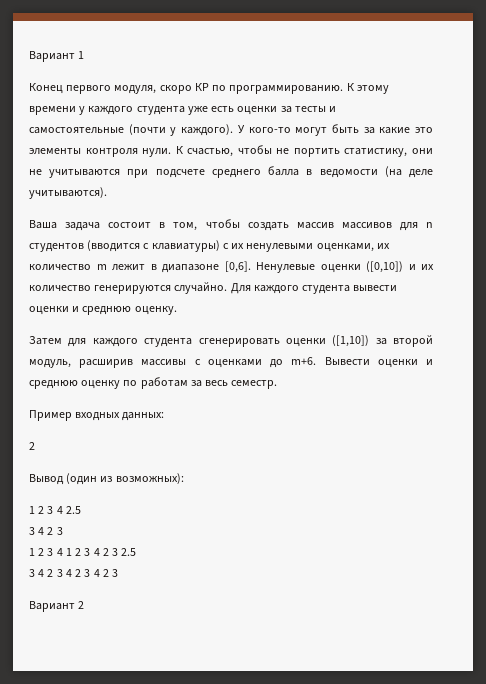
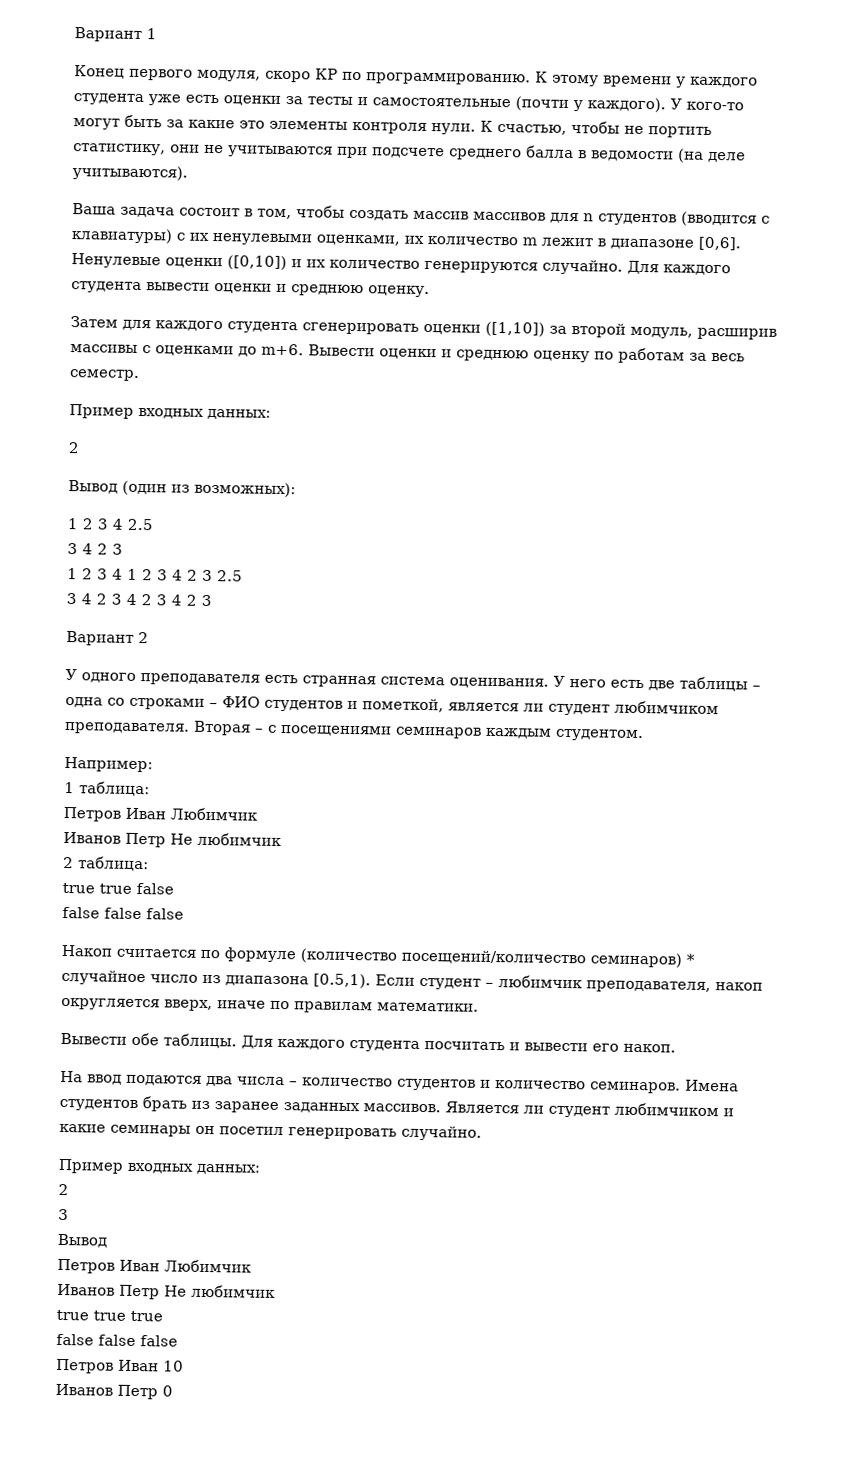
(85, 605) none -> [65,668,761,692] [65,696,719,716] [64,720,644,742] [64,756,153,773] [64,781,150,797] [63,806,258,822] [63,831,282,848] [63,856,149,872] [62,882,174,895] [62,906,184,920] [61,944,695,968] [61,969,763,994] [61,997,479,1014] [60,1032,676,1053] [60,1070,739,1094] [59,1096,734,1118] [59,1123,482,1141] [58,1158,260,1175] [58,1183,69,1196] [58,1208,69,1221] [57,1233,107,1248] [57,1258,252,1274] [57,1283,276,1300] [56,1309,163,1322] [56,1333,178,1347] [56,1358,184,1374] [55,1383,173,1400] // У одного преподавателя есть странная система оценивания. У него есть две таблицы – одна со строками – ФИО студентов и пометкой, является ли студент любимчиком преподавателя. Вторая – с посещениями семинаров каждым студентом. // Например: // 1 таблица: // Петров Иван Любимчик // Иванов Петр Не любимчик // 2 таблица: // true true false // false false false // Накоп считается по формуле (количество посещений/количество семинаров) * случайное число из диапазона [0.5,1). Если студент – любимчик преподавателя, накоп округляется вверх, иначе по правилам математики. // Вывести обе таблицы. Для каждого студента посчитать и вывести его накоп. // На ввод подаются два числа – количество студентов и количество семинаров. Имена студентов брать из заранее заданных массивов. Является ли студент любимчиком и какие семинары он посетил генерировать случайно. // Пример входных данных: // 2 // 3 // Вывод // Петров Иван Любимчик // Иванов Петр Не любимчик // true true true // false false false // Петров Иван 10 // Иванов Петр 0

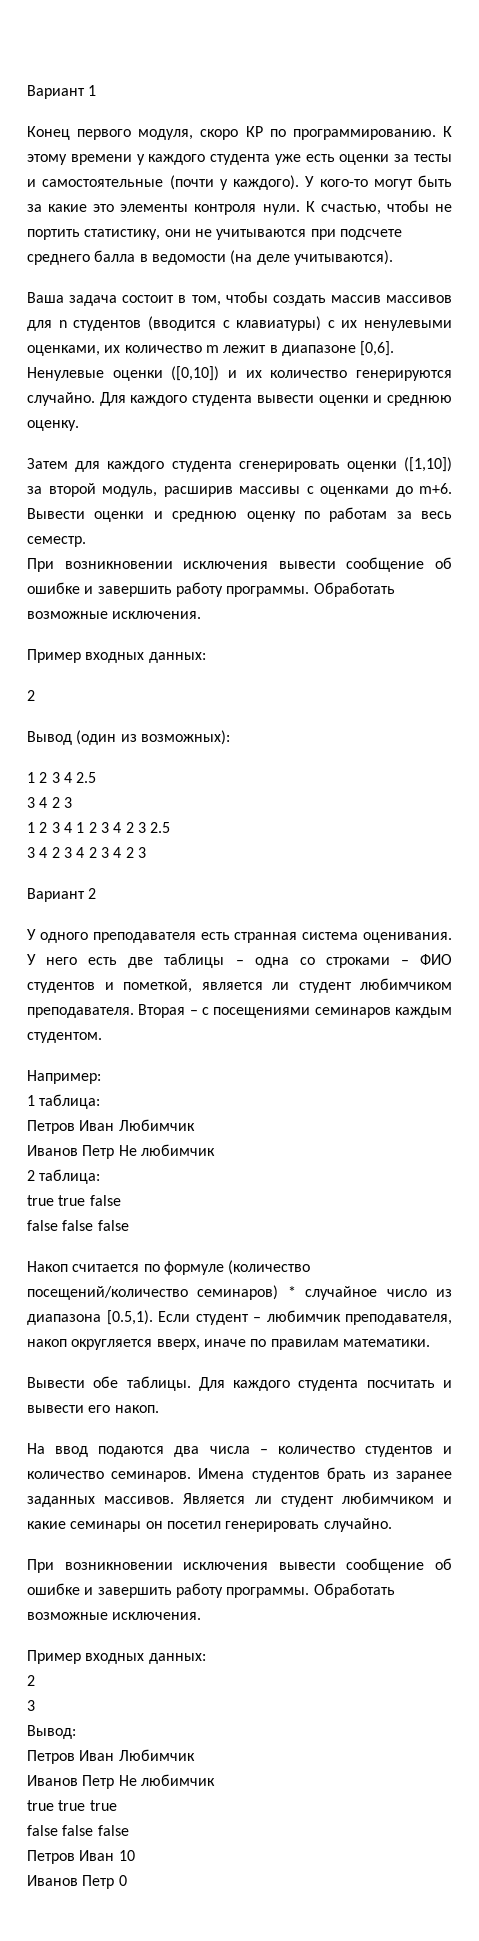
(140, 375) none -> [27,557,453,572] [27,582,395,597] [27,611,202,619] // При возникновении исключения вывести сообщение об ошибке и завершить работу программы. Обработать возможные исключения.
(482, 1133) none -> [27,1558,453,1573] [27,1583,395,1598] [27,1612,202,1620] // При возникновении исключения вывести сообщение об ошибке и завершить работу программы. Обработать возможные исключения.
[57,1233,107,1248] Вывод -> [27,1725,76,1739] Вывод:

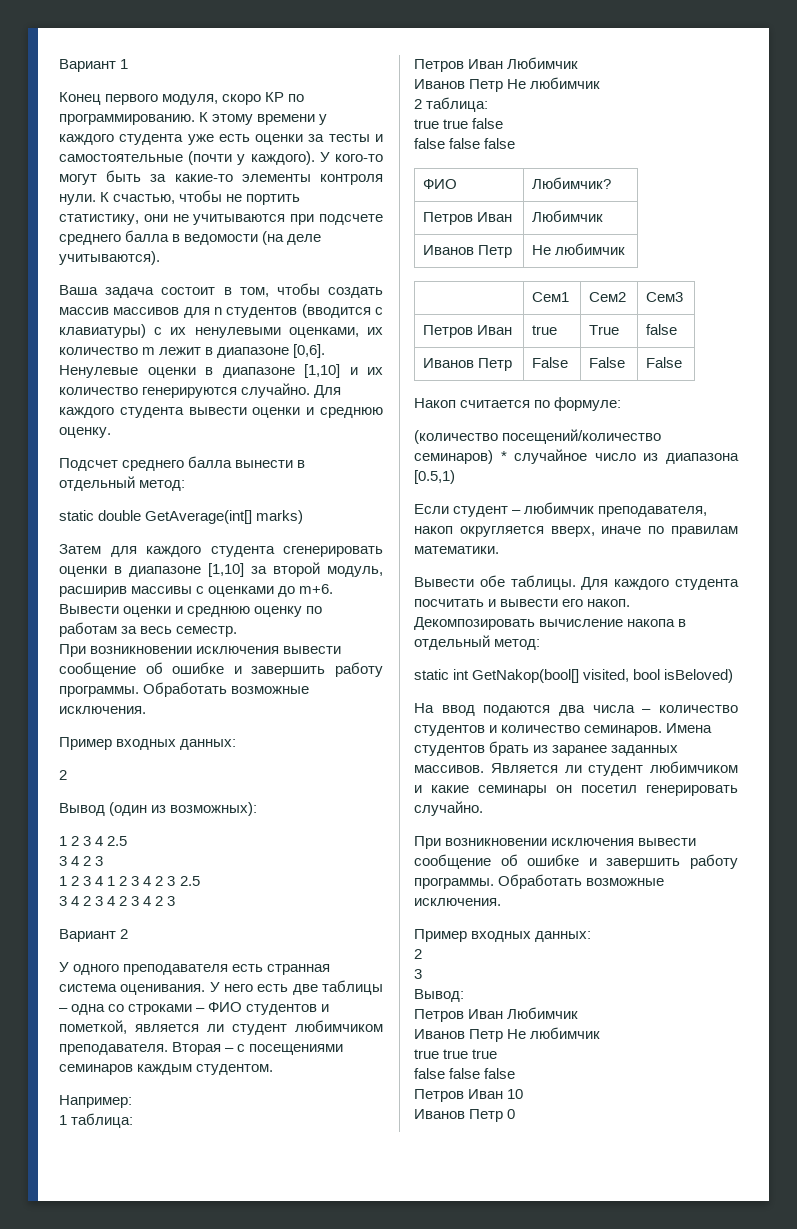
[48,204,115,212] какие это -> [174,174,233,182] какие-то
[171,366,220,381] ([0,10]) -> [205,364,340,378] в диапазоне [1,10]
(79, 425) none -> [59,456,306,471] [59,476,186,491] [59,510,304,524] // Подсчет среднего балла вынести в отдельный метод: // static double GetAverage(int[] marks)
[404,457,453,472] ([1,10]) -> [114,563,244,577] в диапазоне [1,10]
(129, 1225) none -> [423,179,458,189] [532,177,612,189] [423,212,513,225] [532,210,604,222] [423,245,513,258] [532,243,626,255] [532,292,570,302] [589,292,627,302] [646,292,684,302] [423,325,513,338] [532,325,558,335] [589,325,620,335] [646,324,678,335] [423,358,513,371] [532,357,569,368] [589,357,626,368] [646,357,683,368] // ФИО | Любимчик? // Петров Иван | Любимчик // Иванов Петр | Не любимчик // | Сем1 | Сем2 | Сем3 // Петров Иван | true | True | false // Иванов Петр | False | False | False
[163,1261,224,1275] формуле -> [554,397,622,411] формуле: //
[106,1310,153,1325] [0.5,1). -> [414,470,455,484] [0.5,1) //
(159, 1409) none -> [414,617,687,630] [414,635,541,650] [414,669,734,683] Декомпозировать вычисление накопа в отдельный метод: // static int GetNakop(bool[] visited, bool isBeloved)

